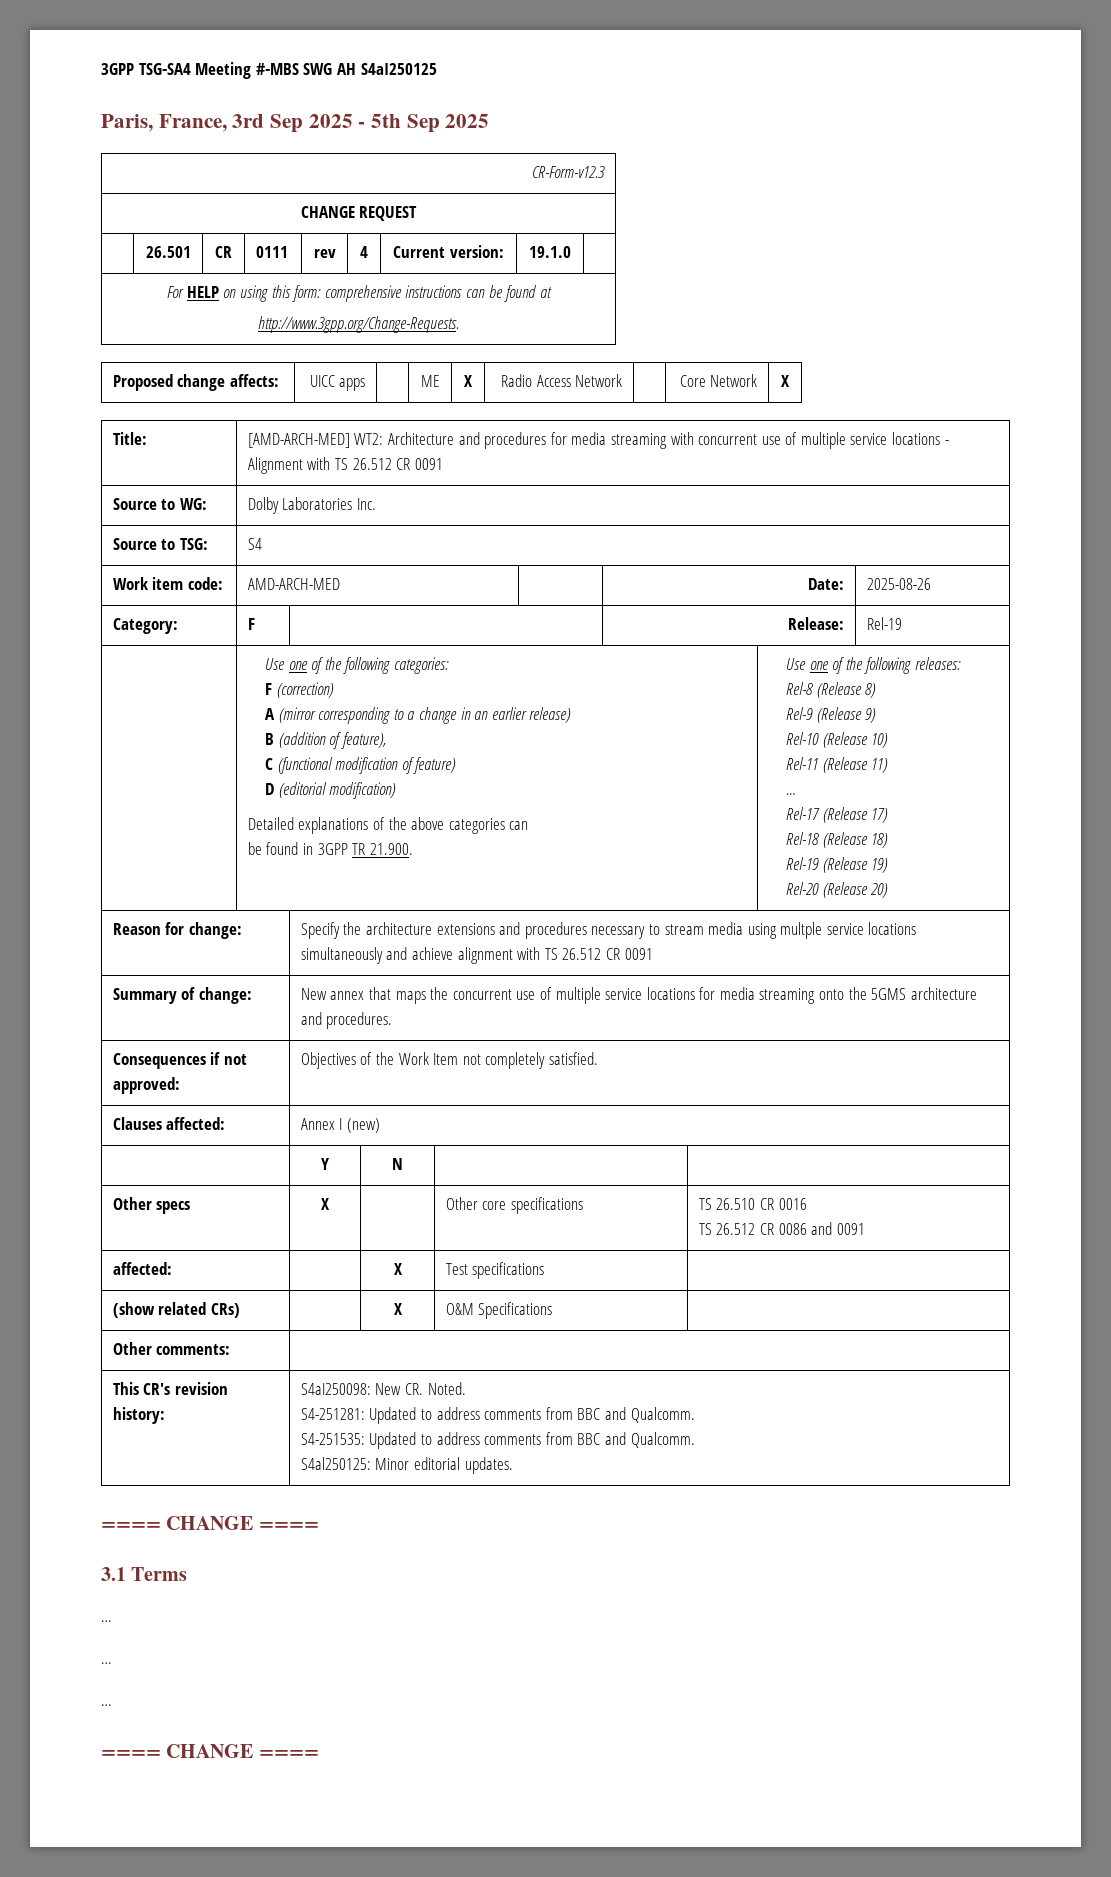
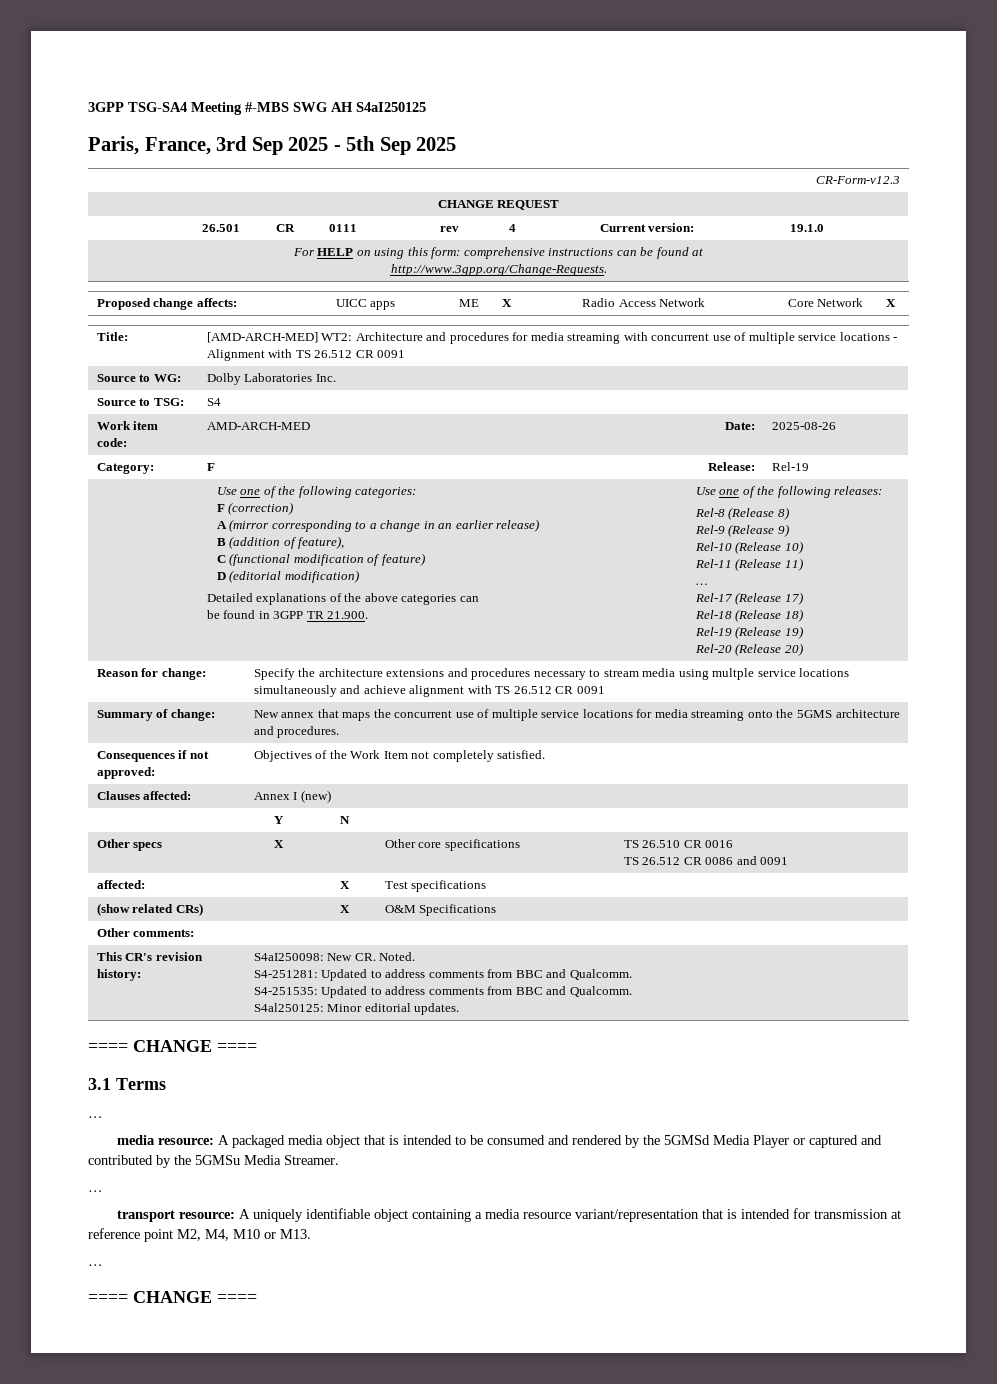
[101,1662,112,1664] … -> [117,1135,883,1148] [88,1155,339,1168] [88,1190,103,1192] [117,1208,902,1222] [88,1228,311,1242] media resource: A packaged media object that is intended to be consumed and rendered by the 5GMSd Media Player or captured and contributed by the 5GMSu Media Streamer. // … // transport resource: A uniquely identifiable object containing a media resource variant/representation that is intended for transmission at reference point M2, M4, M10 or M13.

